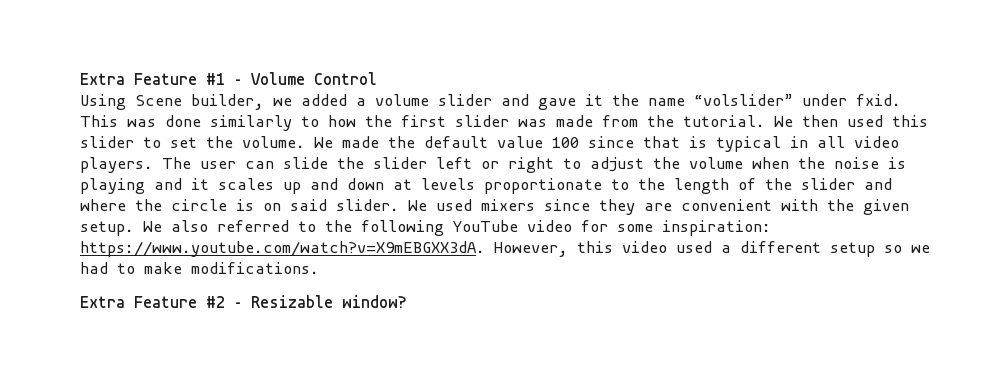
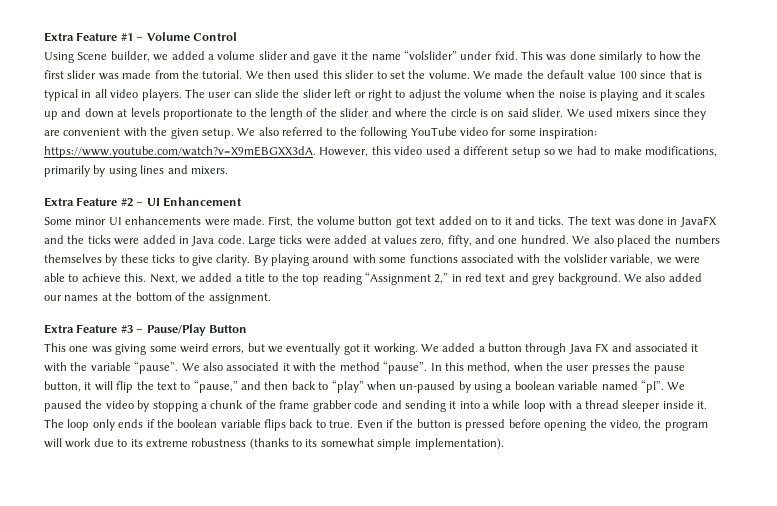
[191,262,319,274] [80,295,407,308] modifications. // Extra Feature #2 – Resizable window? -> [644,146,717,157] [44,165,228,177] [44,197,242,207] [44,216,717,228] [44,235,720,247] [44,254,701,266] [44,272,702,285] [44,292,271,304] [44,324,247,336] [44,343,699,355] [44,361,685,374] [44,380,686,393] [44,400,707,412] [44,419,708,431] [44,438,504,450] modifications, primarily by using lines and mixers. // Extra Feature #2 – UI Enhancement // Some minor UI enhancements were made. First, the volume button got text added on to it and ticks. The text was done in JavaFX and the ticks were added in Java code. Large ticks were added at values zero, fifty, and one hundred. We also placed the numbers themselves by these ticks to give clarity. By playing around with some functions associated with the volslider variable, we were able to achieve this. Next, we added a title to the top reading “Assignment 2,” in red text and grey background. We also added our names at the bottom of the assignment. // Extra Feature #3 – Pause/Play Button // This one was giving some weird errors, but we eventually got it working. We added a button through Java FX and associated it with the variable “pause”. We also associated it with the method “pause”. In this method, when the user presses the pause button, it will flip the text to “pause,” and then back to “play” when un-paused by using a boolean variable named “pl”. We paused the video by stopping a chunk of the frame grabber code and sending it into a while loop with a thread sleeper inside it. The loop only ends if the boolean variable flips back to true. Even if the button is pressed before opening the video, the program will work due to its extreme robustness (thanks to its somewhat simple implementation).

